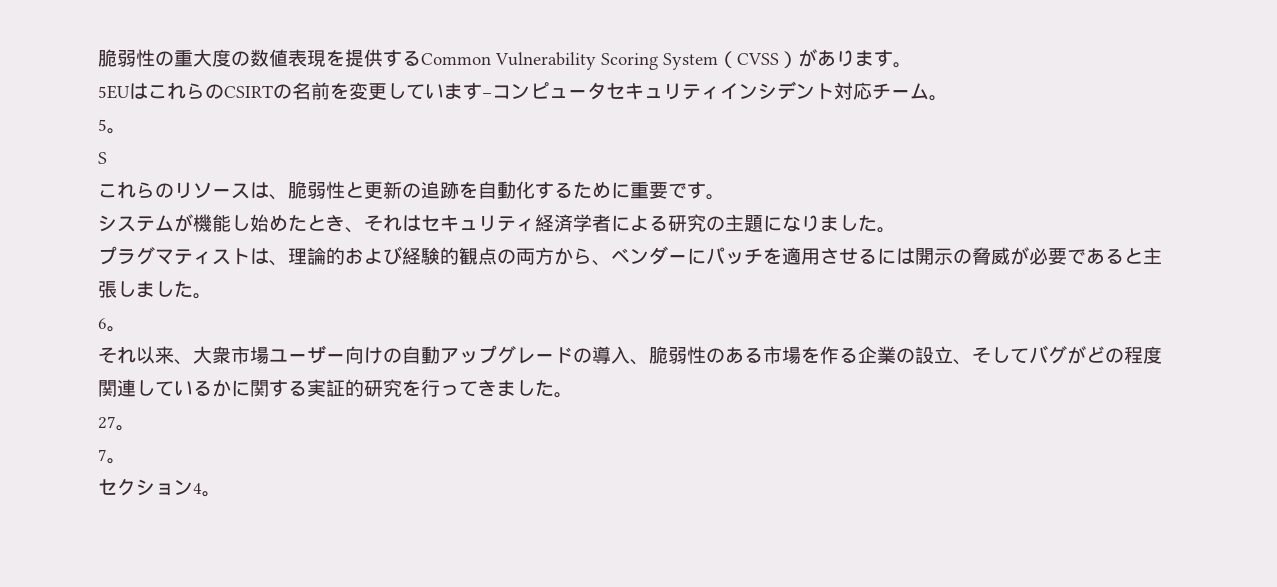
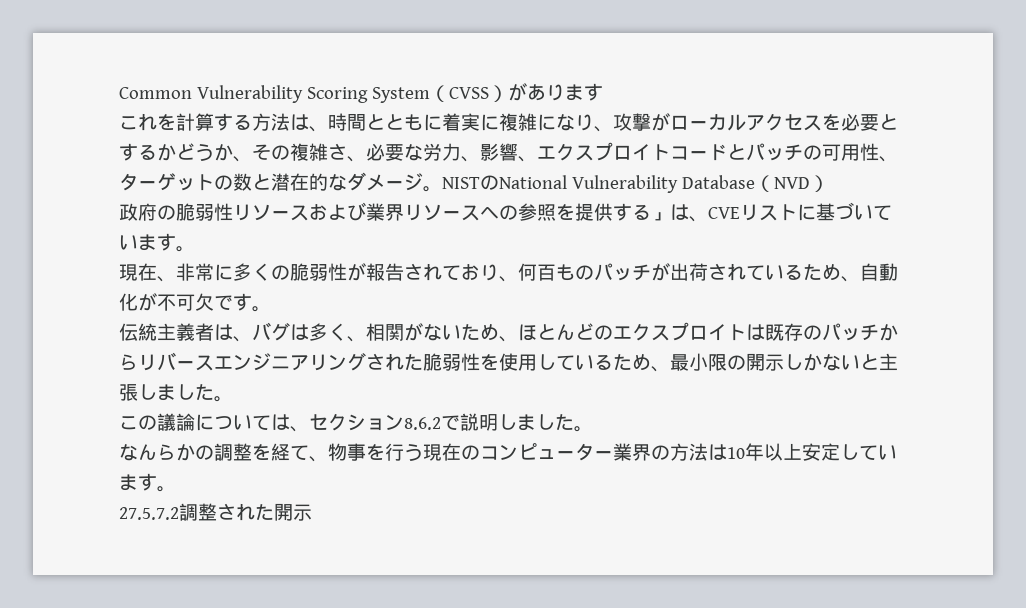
[98,49,421,67] 脆弱性の重大度の数値表現を提供する -> (119, 93) none
[893,62,912,68] [98,81,948,101] [98,119,126,134] [98,152,107,164] [98,181,725,200] [98,214,896,233] [98,246,1162,266] [98,281,212,299] [98,318,126,332] [98,345,1162,365] [98,379,573,398] [98,416,135,431] [98,449,126,464] [98,478,221,497] 。 // 5EUはこれらのCSIRTの名前を変更しています–コンピュータセキュリティインシデント対応チーム。 // 5。 // S // これらのリソースは、脆弱性と更新の追跡を自動化するために重要です。 // システムが機能し始めたとき、それはセキュリティ経済学者による研究の主題になりました。 // プラグマティストは、理論的および経験的観点の両方から、ベンダーにパッチを適用させるには開示の脅威が必要であると主張しました。 // 6。 // それ以来、大衆市場ユーザー向けの自動アップグレードの導入、脆弱性のある市場を作る企業の設立、そしてバグがどの程度関連しているかに関する実証的研究を行ってきました。 // 27。 // 7。 // セクション4。 -> [119,113,898,132] [119,142,898,162] [119,172,829,193] [119,202,892,222] [119,233,195,252] [119,263,898,282] [119,293,271,312] [119,322,898,342] [119,352,898,372] [119,384,233,402] [119,413,593,432] [119,443,897,462] [119,473,176,492] [119,503,312,521] // これを計算する方法は、時間とともに着実に複雑になり、攻撃がローカルアクセスを必要とするかどうか、その複雑さ、必要な労力、影響、エクスプロイトコードとパッチの可用性、ターゲットの数と潜在的なダメージ。NISTのNational Vulnerability Database（NVD） // 政府の脆弱性リソースおよび業界リソースへの参照を提供する」は、CVEリストに基づいています。 // 現在、非常に多くの脆弱性が報告されており、何百ものパッチが出荷されているため、自動化が不可欠です。 // 伝統主義者は、バグは多く、相関がないため、ほとんどのエクスプロイトは既存のパッチからリバースエンジニアリングされた脆弱性を使用しているため、最小限の開示しかないと主張しました。 // この議論については、セクション8.6.2で説明しました。 // なんらかの調整を経て、物事を行う現在のコンピューター業界の方法は10年以上安定しています。 // 27.5.7.2調整された開示

